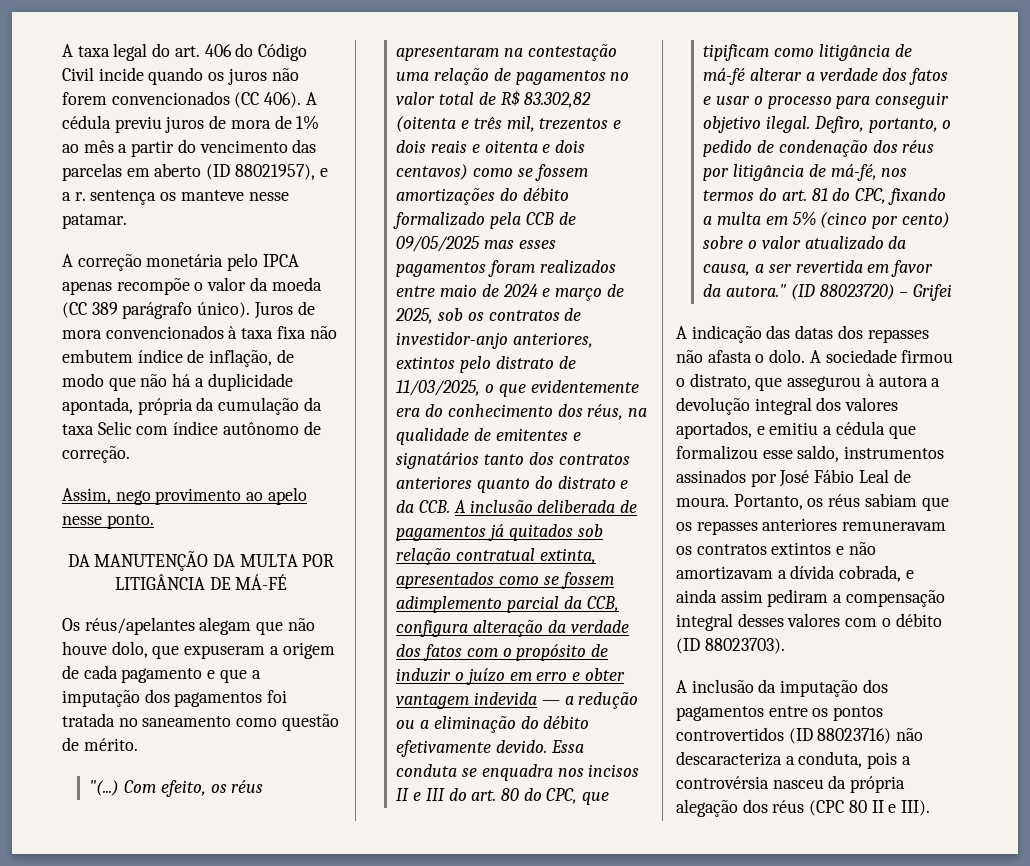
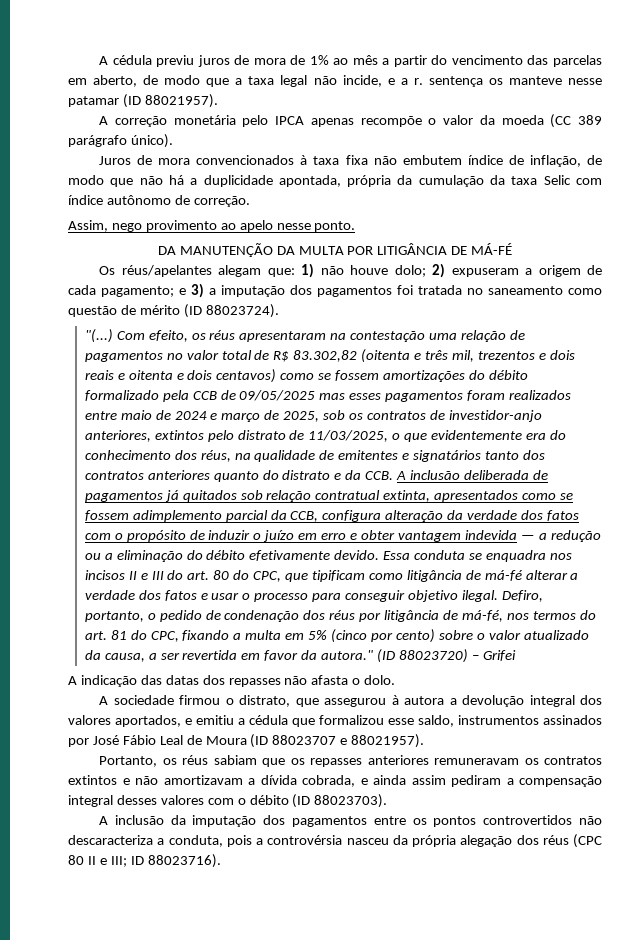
[62,43,308,61] [62,67,299,85] [62,91,317,108] A taxa legal do art. 406 do Código Civil incide quando os juros não forem convencionados (CC 406). A -> [99,56,109,65] A
[154,163,315,180] aberto (ID 88021957), -> [93,75,382,87] aberto, de modo que a taxa legal não incide,
[62,214,127,229] patamar. -> [68,94,218,108] patamar (ID 88021957).
(251, 310) none -> (173, 141) //
[256,618,315,635] [62,641,180,659] que não houve dolo, que -> [267,263,446,278] que: 1) não houve dolo; 2)
[121,668,247,683] pagamento e que -> [101,283,204,298] pagamento; e 3)
[83,738,138,751] mérito. -> [139,304,279,318] mérito (ID 88023724).
(806, 356) none -> (396, 680) //
[676,497,729,507] moura. -> [205,734,425,748] Moura (ID 88023707 e 88021957). //
[788,728,892,744] (ID 88023716) -> (573, 820) none
[901,800,931,816] III). -> [110,854,221,868] III; ID 88023716).

